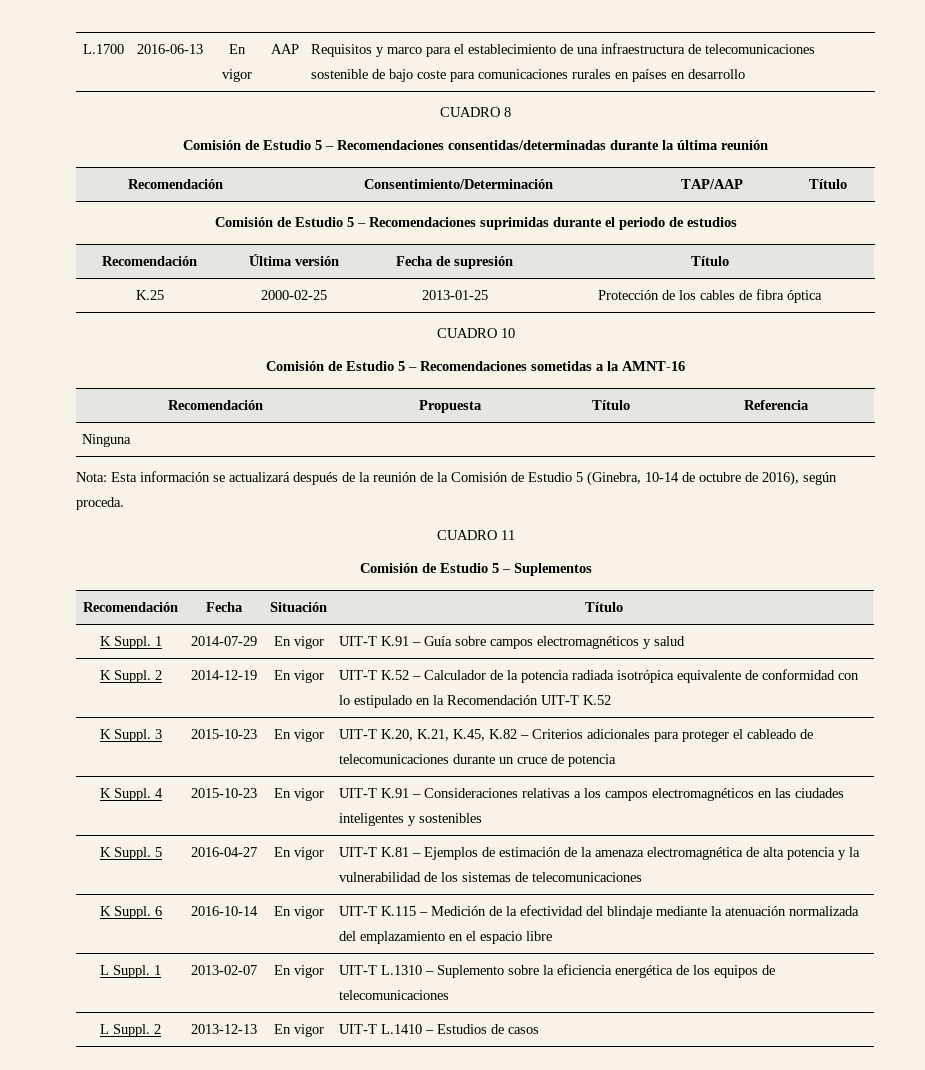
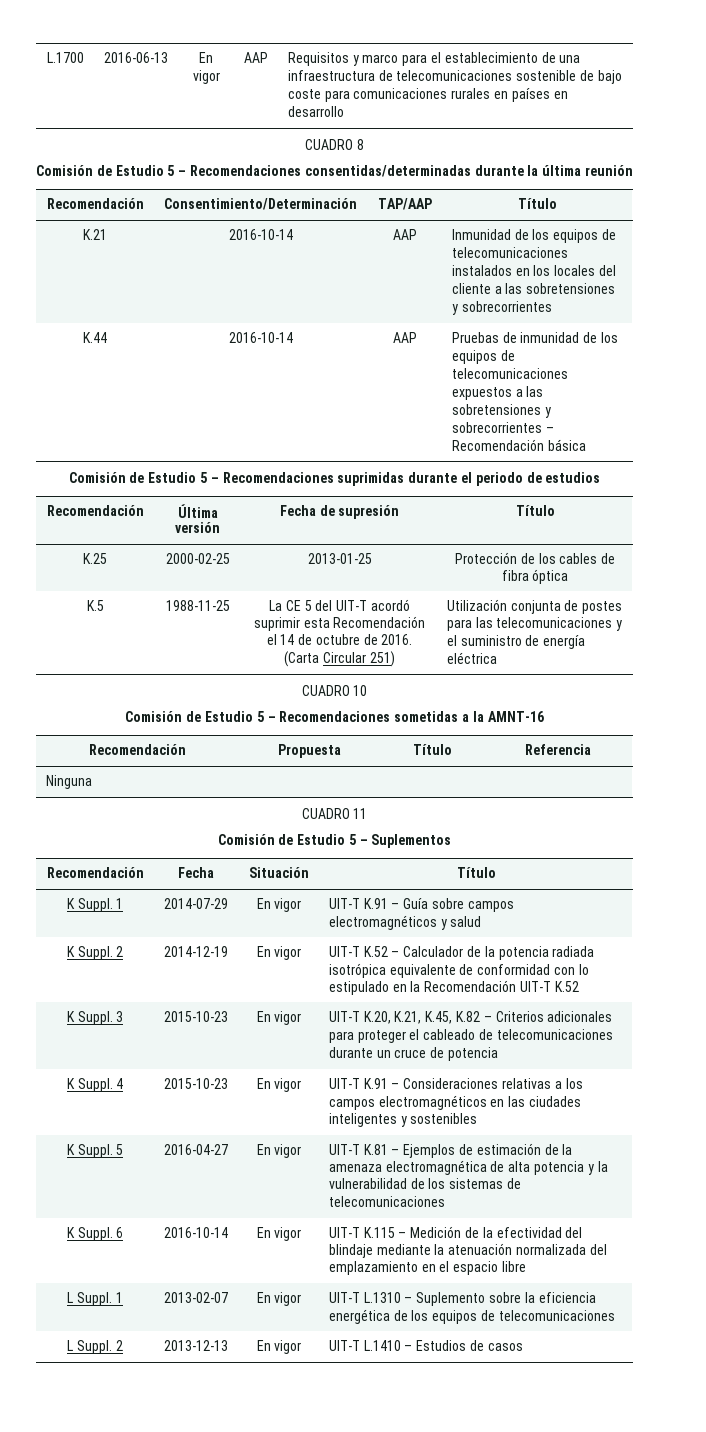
(847, 184) none -> [83,229,107,240] [228,229,293,240] [393,229,417,240] [451,229,616,243] [451,247,568,258] [451,265,616,276] [451,283,616,294] [451,301,552,315] [83,332,107,343] [228,332,293,343] [393,332,417,343] [451,332,618,343] [451,350,515,364] [451,368,568,379] [451,386,544,400] [451,404,551,418] [451,422,554,433] [451,439,586,451] // K.21 | 2016-10-14 | AAP | Inmunidad de los equipos de telecomunicaciones instalados en los locales del cliente a las sobretensiones y sobrecorrientes // K.44 | 2016-10-14 | AAP | Pruebas de inmunidad de los equipos de telecomunicaciones expuestos a las sobretensiones y sobrecorrientes – Recomendación básica
(822, 296) none -> [86,600,104,611] [165,600,230,611] [269,599,410,611] [253,616,426,631] [266,634,413,645] [284,651,395,667] [446,599,623,614] [446,617,623,631] [446,635,586,649] [446,652,497,664] // K.5 | 1988-11-25 | La CE 5 del UIT-T acordó suprimir esta Recomendación el 14 de octubre de 2016. (Carta Circular 251) | Utilización conjunta de postes para las telecomunicaciones y el suministro de energía eléctrica
[76,471,837,486] [76,497,124,510] // Nota: Esta información se actualizará después de la reunión de la Comisión de Estudio 5 (Ginebra, 10-14 de octubre de 2016), según proceda. -> (92, 782) none

